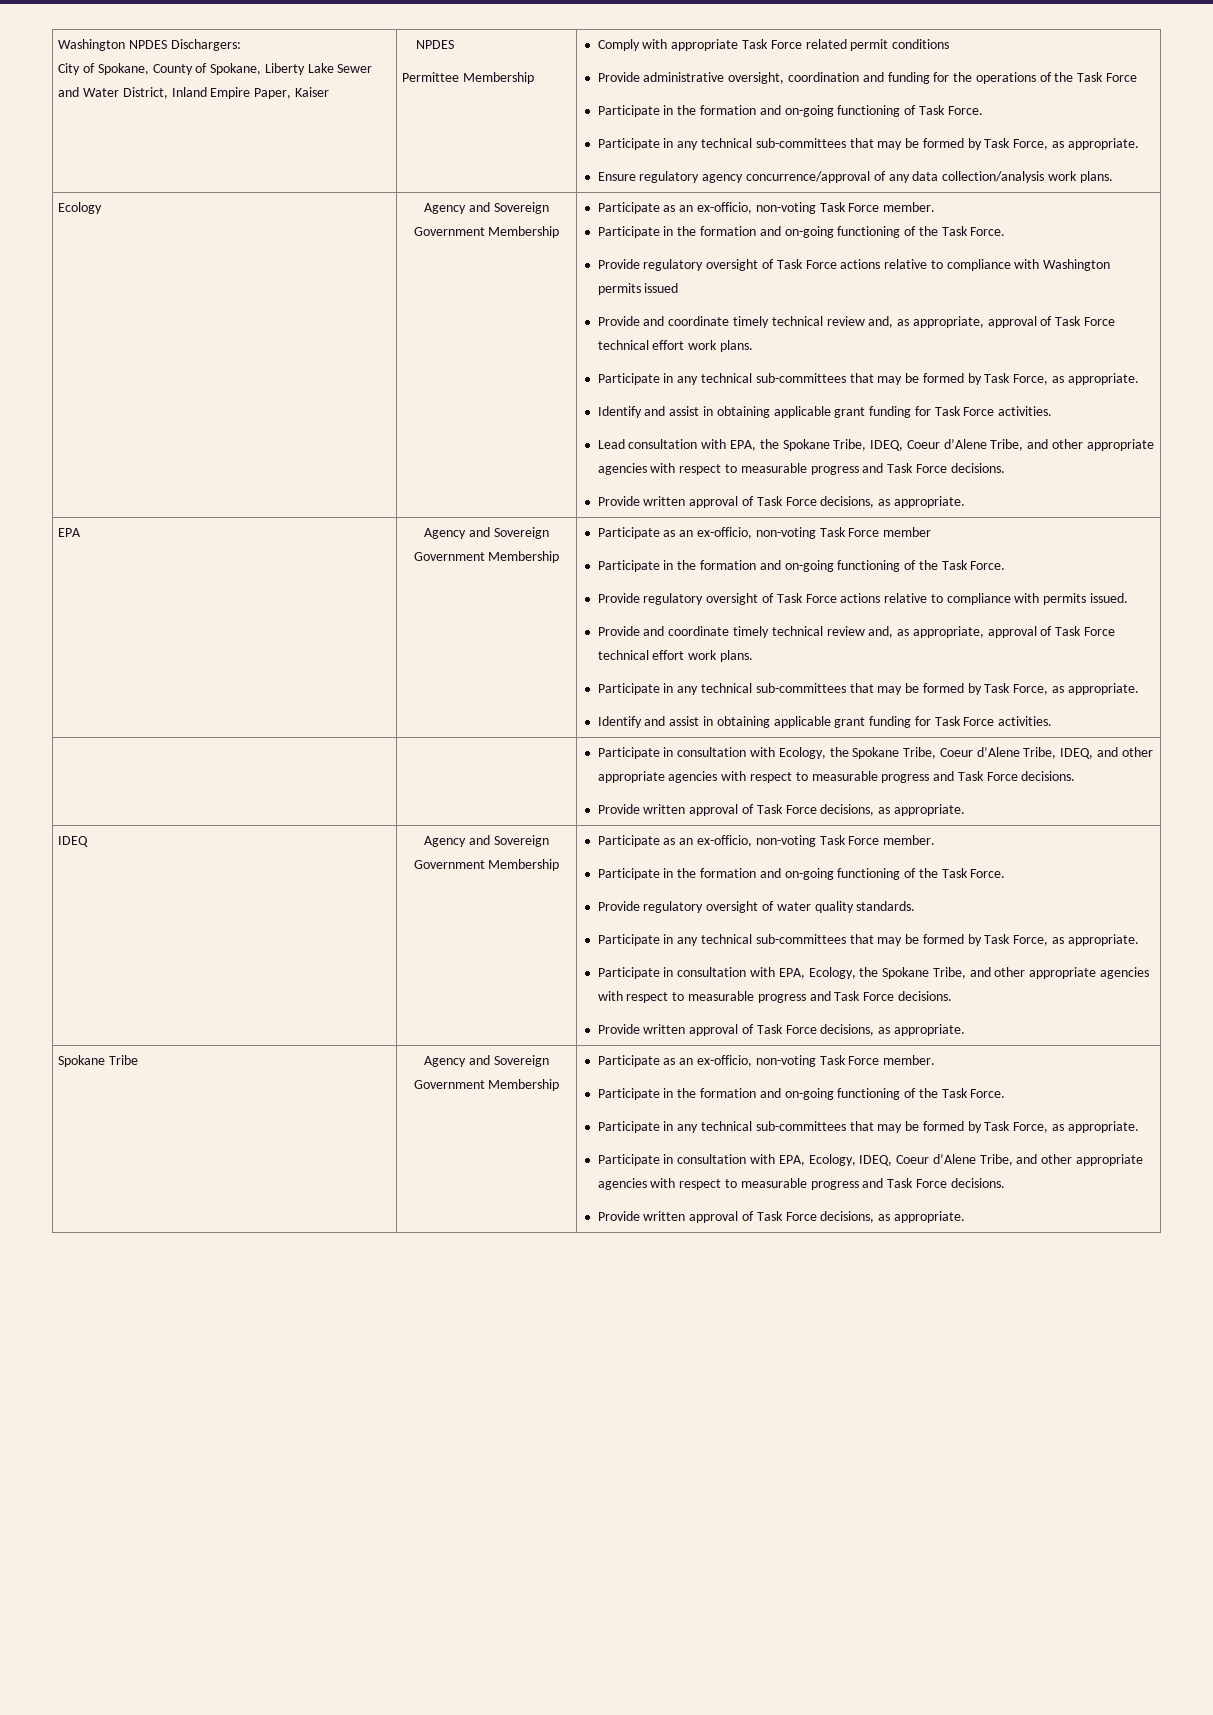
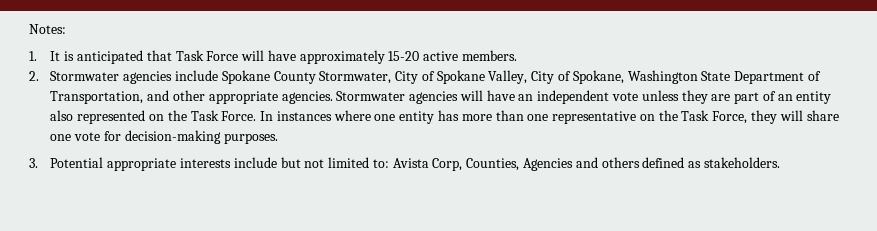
[58,39,241,51] [58,63,373,75] [58,87,329,99] [416,40,455,49] [402,72,535,84] [597,39,950,51] [597,72,1137,84] [597,105,983,117] [597,138,1139,150] [597,171,1113,183] [58,202,103,214] [424,202,549,214] [413,226,560,238] [597,202,936,214] [597,226,1006,238] [597,259,1111,271] [597,283,679,295] [597,316,1115,328] [597,340,753,352] [597,373,1139,385] [597,406,1053,418] [597,439,1154,451] [597,463,1005,475] [597,496,965,508] [58,528,82,537] [424,527,549,539] [413,551,560,563] [597,527,932,539] [597,560,1006,572] [597,593,1128,605] [597,626,1115,638] [597,650,753,662] [597,683,1139,695] [597,716,1053,728] [597,747,1153,759] [597,771,1076,783] [597,804,965,816] [58,836,89,847] [424,835,549,847] [413,859,560,871] [597,835,936,847] [597,868,1006,880] [597,901,916,913] [597,934,1139,946] [597,967,1149,979] [597,991,952,1003] [597,1024,965,1036] [58,1055,139,1067] [424,1055,549,1067] [413,1079,560,1091] [597,1055,936,1067] [597,1088,1006,1100] [597,1121,1139,1133] [597,1154,1143,1166] [597,1178,1005,1190] [597,1211,965,1223] Washington NPDES Dischargers: // City of Spokane, County of Spokane, Liberty Lake Sewer and Water District, Inland Empire Paper, Kaiser | NPDES // Permittee Membership | Comply with appropriate Task Force related permit conditions // Provide administrative oversight, coordination and funding for the operations of the Task Force // Participate in the formation and on-going functioning of Task Force. // Participate in any technical sub-committees that may be formed by Task Force, as appropriate. // Ensure regulatory agency concurrence/approval of any data collection/analysis work plans. // Ecology | Agency and Sovereign Government Membership | Participate as an ex-officio, non-voting Task Force member. // Participate in the formation and on-going functioning of the Task Force. // Provide regulatory oversight of Task Force actions relative to compliance with Washington permits issued // Provide and coordinate timely technical review and, as appropriate, approval of Task Force technical effort work plans. // Participate in any technical sub-committees that may be formed by Task Force, as appropriate. // Identify and assist in obtaining applicable grant funding for Task Force activities. // Lead consultation with EPA, the Spokane Tribe, IDEQ, Coeur d’Alene Tribe, and other appropriate agencies with respect to measurable progress and Task Force decisions. // Provide written approval of Task Force decisions, as appropriate. // EPA | Agency and Sovereign Government Membership | Participate as an ex-officio, non-voting Task Force member // Participate in the formation and on-going functioning of the Task Force. // Provide regulatory oversight of Task Force actions relative to compliance with permits issued. // Provide and coordinate timely technical review and, as appropriate, approval of Task Force technical effort work plans. // Participate in any technical sub-committees that may be formed by Task Force, as appropriate. // Identify and assist in obtaining applicable grant funding for Task Force activities. // | | Participate in consultation with Ecology, the Spokane Tribe, Coeur d’Alene Tribe, IDEQ, and other appropriate agencies with respect to measurable progress and Task Force decisions. // Provide written approval of Task Force decisions, as appropriate. // IDEQ | Agency and Sovereign Government Membership | Participate as an ex-officio, non-voting Task Force member. // Participate in the formation and on-going functioning of the Task Force. // Provide regulatory oversight of water quality standards. // Participate in any technical sub-committees that may be formed by Task Force, as appropriate. // Participate in consultation with EPA, Ecology, the Spokane Tribe, and other appropriate agencies with respect to measurable progress and Task Force decisions. // Provide written approval of Task Force decisions, as appropriate. // Spokane Tribe | Agency and Sovereign Government Membership | Participate as an ex-officio, non-voting Task Force member. // Participate in the formation and on-going functioning of the Task Force. // Participate in any technical sub-committees that may be formed by Task Force, as appropriate. // Participate in consultation with EPA, Ecology, IDEQ, Coeur d’Alene Tribe, and other appropriate agencies with respect to measurable progress and Task Force decisions. // Provide written approval of Task Force decisions, as appropriate. -> [29,24,66,34] [29,50,517,64] [29,70,821,84] [50,90,832,104] [50,110,839,124] [50,130,278,144] [29,157,780,171] Notes: // 1. It is anticipated that Task Force will have approximately 15-20 active members. // 2. Stormwater agencies include Spokane County Stormwater, City of Spokane Valley, City of Spokane, Washington State Department of Transportation, and other appropriate agencies. Stormwater agencies will have an independent vote unless they are part of an entity also represented on the Task Force. In instances where one entity has more than one representative on the Task Force, they will share one vote for decision-making purposes. // 3. Potential appropriate interests include but not limited to: Avista Corp, Counties, Agencies and others defined as stakeholders.

